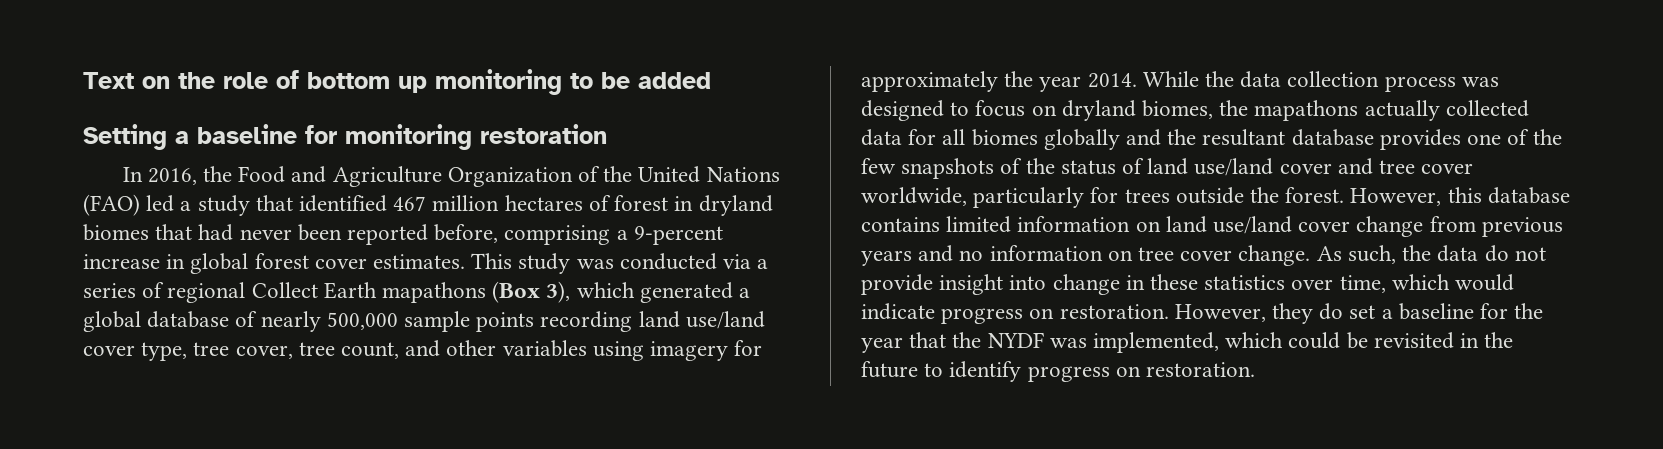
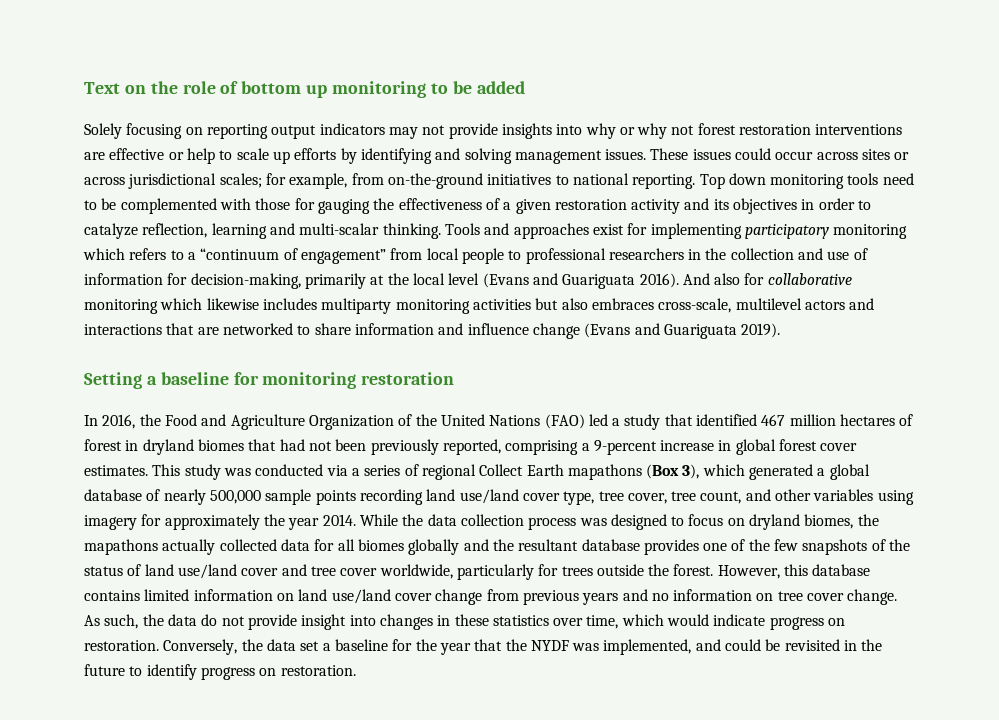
(711, 80) none -> [84,123,903,139] [84,148,910,164] [84,173,914,189] [84,198,872,214] [84,223,908,239] [83,248,868,264] [84,273,852,289] [84,298,875,314] [84,323,781,339] // Solely focusing on reporting output indicators may not provide insights into why or why not forest restoration interventions are effective or help to scale up efforts by identifying and solving management issues. These issues could occur across sites or across jurisdictional scales; for example, from on-the-ground initiatives to national reporting. Top down monitoring tools need to be complemented with those for gauging the effectiveness of a given restoration activity and its objectives in order to catalyze reflection, learning and multi-scalar thinking. Tools and approaches exist for implementing participatory monitoring which refers to a “continuum of engagement” from local people to professional researchers in the collection and use of information for decision-making, primarily at the local level (Evans and Guariguata 2016). And also for collaborative monitoring which likewise includes multiparty monitoring activities but also embraces cross-scale, multilevel actors and interactions that are networked to share information and influence change (Evans and Guariguata 2019).
[239,224,499,245] never been reported before, -> [308,439,501,455] not been previously reported,
[1052,274,1120,295] change -> [379,614,433,630] changes
[1174,303,1344,324] However, they do -> [163,639,296,655] Conversely, the data
[1225,332,1284,348] which -> [695,639,721,651] and

